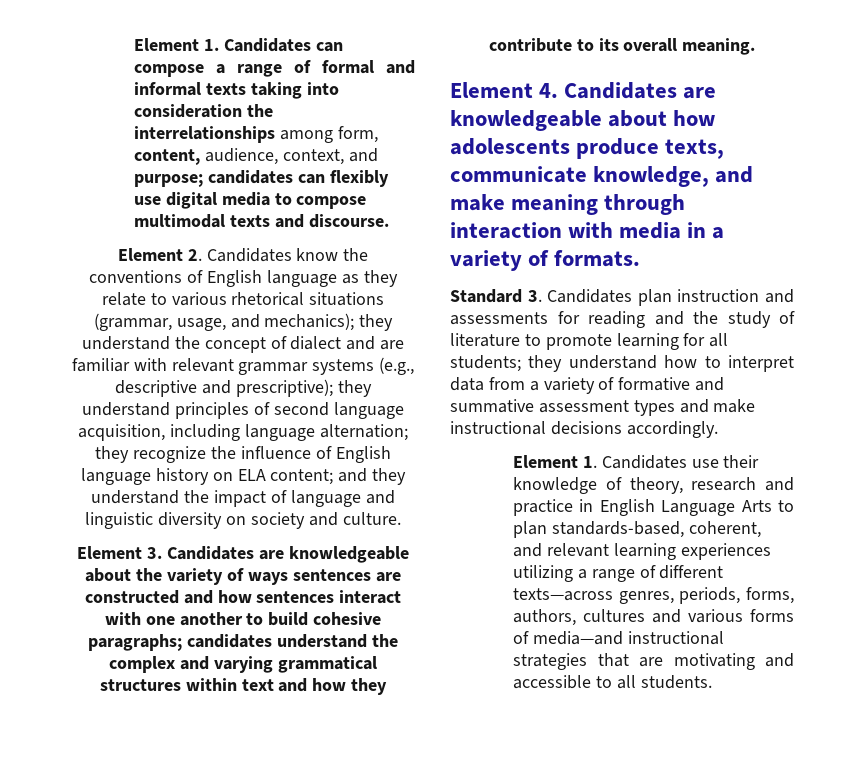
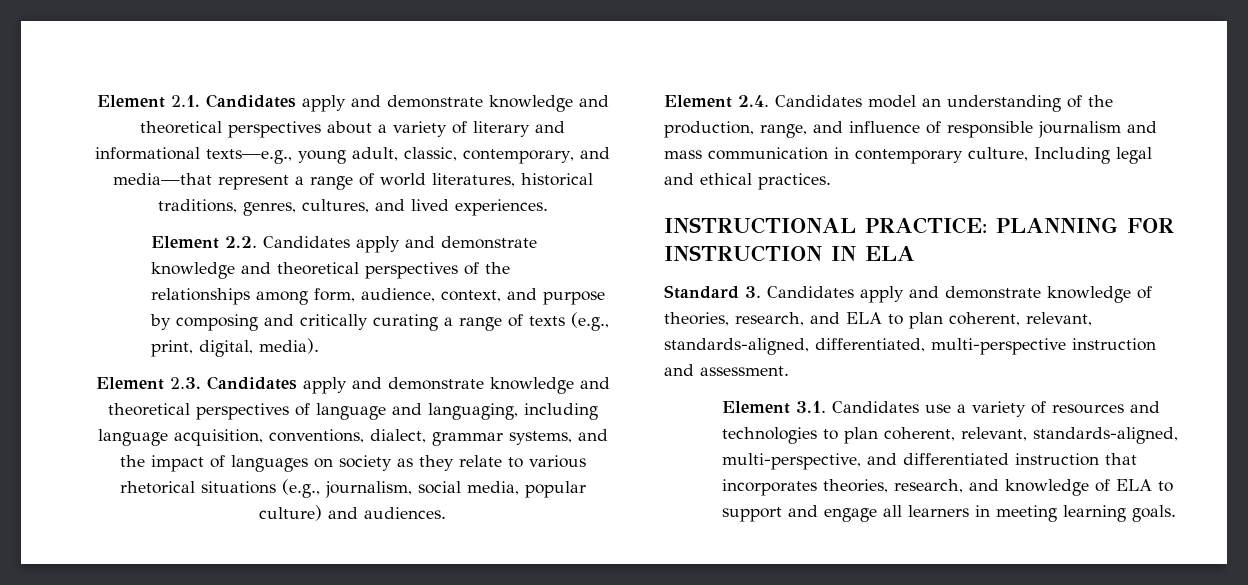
[134,38,343,52] [134,60,415,77] [134,82,339,99] [134,104,273,118] [134,126,276,143] Element 1. Candidates can compose a range of formal and informal texts taking into consideration the interrelationships -> [96,94,609,112] [140,121,565,138] [95,147,610,164] [112,173,593,190] [157,199,548,216] [151,236,538,253] [151,262,511,279] [151,288,251,305] Element 2.1. Candidates apply and demonstrate knowledge and theoretical perspectives about a variety of literary and informational texts—e.g., young adult, classic, contemporary, and media—that represent a range of world literatures, historical traditions, genres, cultures, and lived experiences. // Element 2.2. Candidates apply and demonstrate knowledge and theoretical perspectives of the relationships
[134,149,201,165] content, -> (356, 295) none
[134,170,389,187] [134,192,367,209] [134,214,389,228] [117,248,369,262] [89,270,337,287] purpose; candidates can flexibly use digital media to compose multimodal texts and discourse. // Element 2. Candidates know the conventions of English language -> [543,291,606,305] [150,312,610,331] [151,338,320,357] [95,376,610,394] [107,403,598,420] [97,429,608,446] [119,455,392,472] purpose by composing and critically curating a range of texts (e.g., print, digital, media). // Element 2.3. Candidates apply and demonstrate knowledge and theoretical perspectives of language and languaging, including language acquisition, conventions, dialect, grammar systems, and the impact of languages on society
[93,313,394,331] [81,336,405,353] [71,357,415,375] [115,379,372,397] [82,402,404,419] [78,424,408,441] [95,446,391,463] [80,468,407,485] [91,490,395,507] [85,512,401,529] [77,546,409,563] [85,568,401,585] [84,590,402,604] [104,612,382,626] [88,634,398,651] [109,656,377,673] [99,678,388,695] [488,38,756,55] [450,82,717,99] [450,110,716,131] [450,138,725,159] [450,166,754,187] [450,194,686,215] [450,222,725,239] [450,250,641,271] [450,289,794,306] [450,311,795,328] [450,333,729,350] [450,355,794,372] [450,377,725,394] [450,399,756,416] [450,421,718,438] [513,455,760,469] [513,477,794,494] [513,499,794,516] [513,521,761,538] [513,543,771,560] [513,565,724,582] [513,587,794,604] [513,609,794,626] [513,631,724,645] [513,653,794,670] [513,675,712,689] (grammar, usage, and mechanics); they understand the concept of dialect and are familiar with relevant grammar systems (e.g., descriptive and prescriptive); they understand principles of second language acquisition, including language alternation; they recognize the influence of English language history on ELA content; and they understand the impact of language and linguistic diversity on society and culture. // Element 3. Candidates are knowledgeable about the variety of ways sentences are constructed and how sentences interact with one another to build cohesive paragraphs; candidates understand the complex and varying grammatical structures within text and how they contribute to its overall meaning. // Element 4. Candidates are knowledgeable about how adolescents produce texts, communicate knowledge, and make meaning through interaction with media in a variety of formats. // Standard 3. Candidates plan instruction and assessments for reading and the study of literature to promote learning for all students; they understand how to interpret data from a variety of formative and summative assessment types and make instructional decisions accordingly. // Element 1. Candidates use their knowledge of theory, research and practice in English Language Arts to plan standards-based, coherent, and relevant learning experiences utilizing a range of different texts—across genres, periods, forms, authors, cultures and various forms of media—and instructional strategies that are motivating and accessible to all students. -> [281,479,586,498] [259,505,446,521] [664,95,1113,112] [664,121,1157,138] [664,147,1152,164] [664,173,831,190] [664,217,1174,234] [664,245,915,262] [664,285,1152,303] [664,312,1092,329] [664,338,1156,355] [664,364,789,376] [722,401,1161,417] [722,427,1179,444] [722,453,1138,470] [722,479,1174,496] [722,505,1177,522] (e.g., journalism, social media, popular culture) and audiences. // Element 2.4. Candidates model an understanding of the production, range, and influence of responsible journalism and mass communication in contemporary culture, Including legal and ethical practices. // INSTRUCTIONAL PRACTICE: PLANNING FOR INSTRUCTION IN ELA // Standard 3. Candidates apply and demonstrate knowledge of theories, research, and ELA to plan coherent, relevant, standards-aligned, differentiated, multi-perspective instruction and assessment. // Element 3.1. Candidates use a variety of resources and technologies to plan coherent, relevant, standards-aligned, multi-perspective, and differentiated instruction that incorporates theories, research, and knowledge of ELA to support and engage all learners in meeting learning goals.

